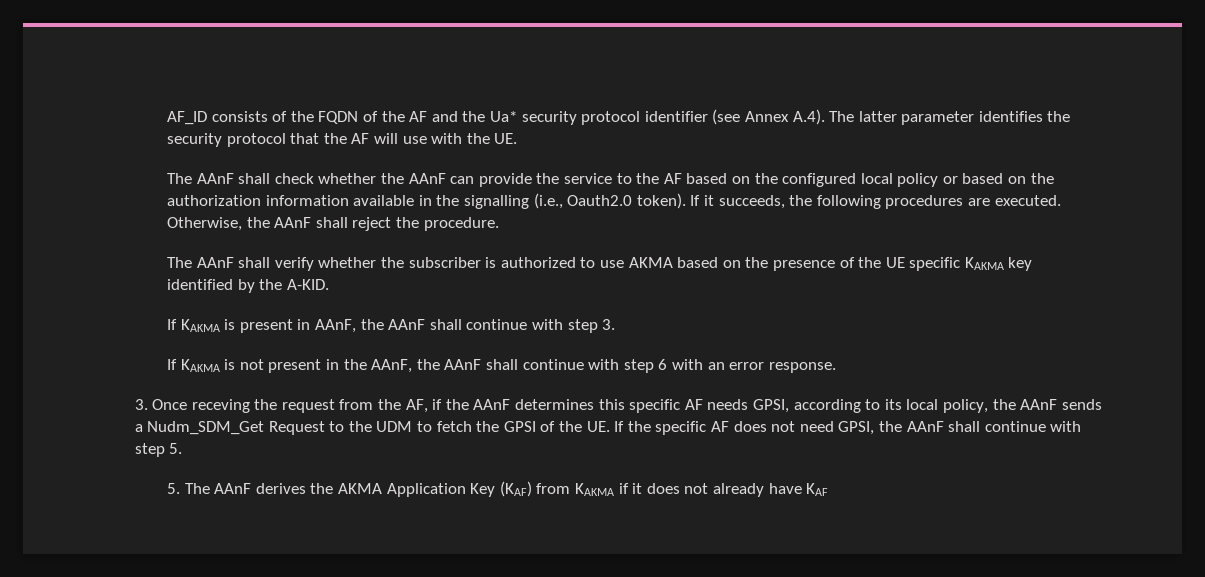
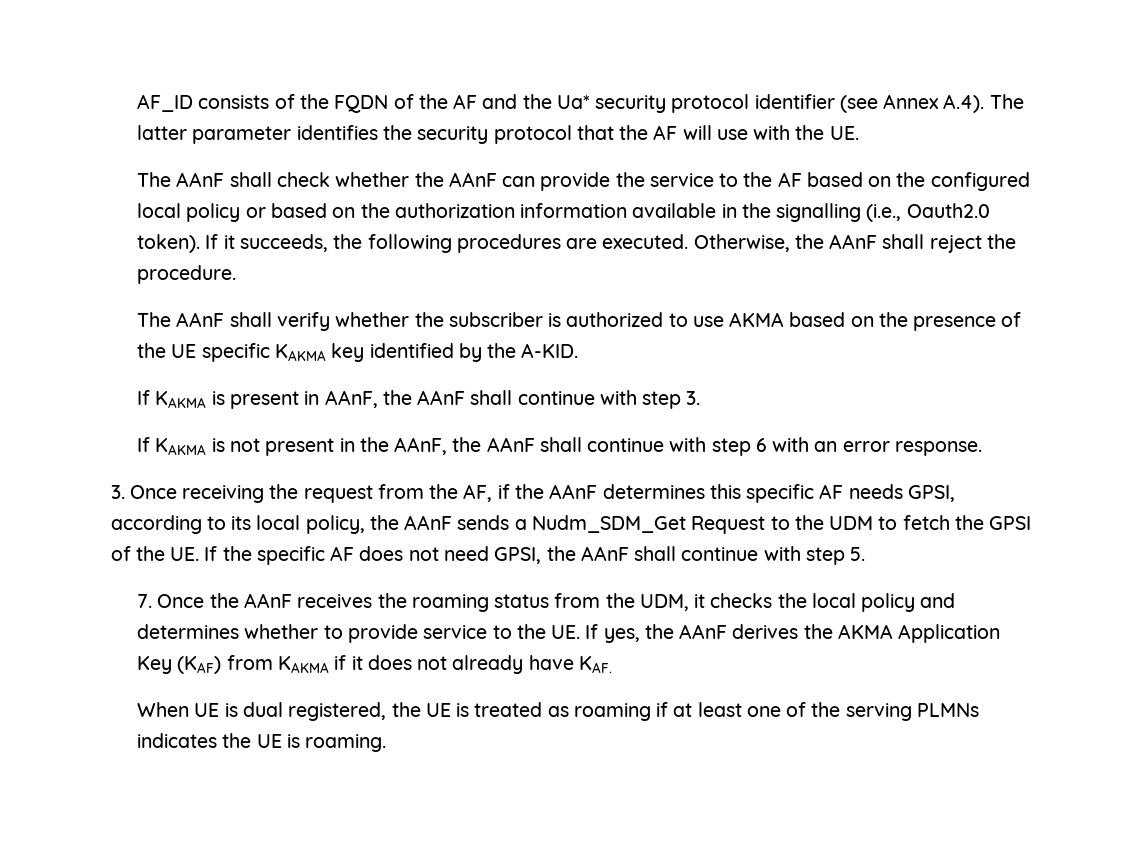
[191,399,250,413] receving -> [182,485,265,503] receiving
[167,483,210,494] 5. The -> [137,593,956,612] [137,624,674,643] 7. Once the AAnF receives the roaming status from the UDM, it checks the local policy and determines whether to provide service to the UE. If yes, the
[806,483,829,496] KAF -> [578,656,612,673] [137,702,979,721] [137,733,387,752] KAF. // When UE is dual registered, the UE is treated as roaming if at least one of the serving PLMNs indicates the UE is roaming.

